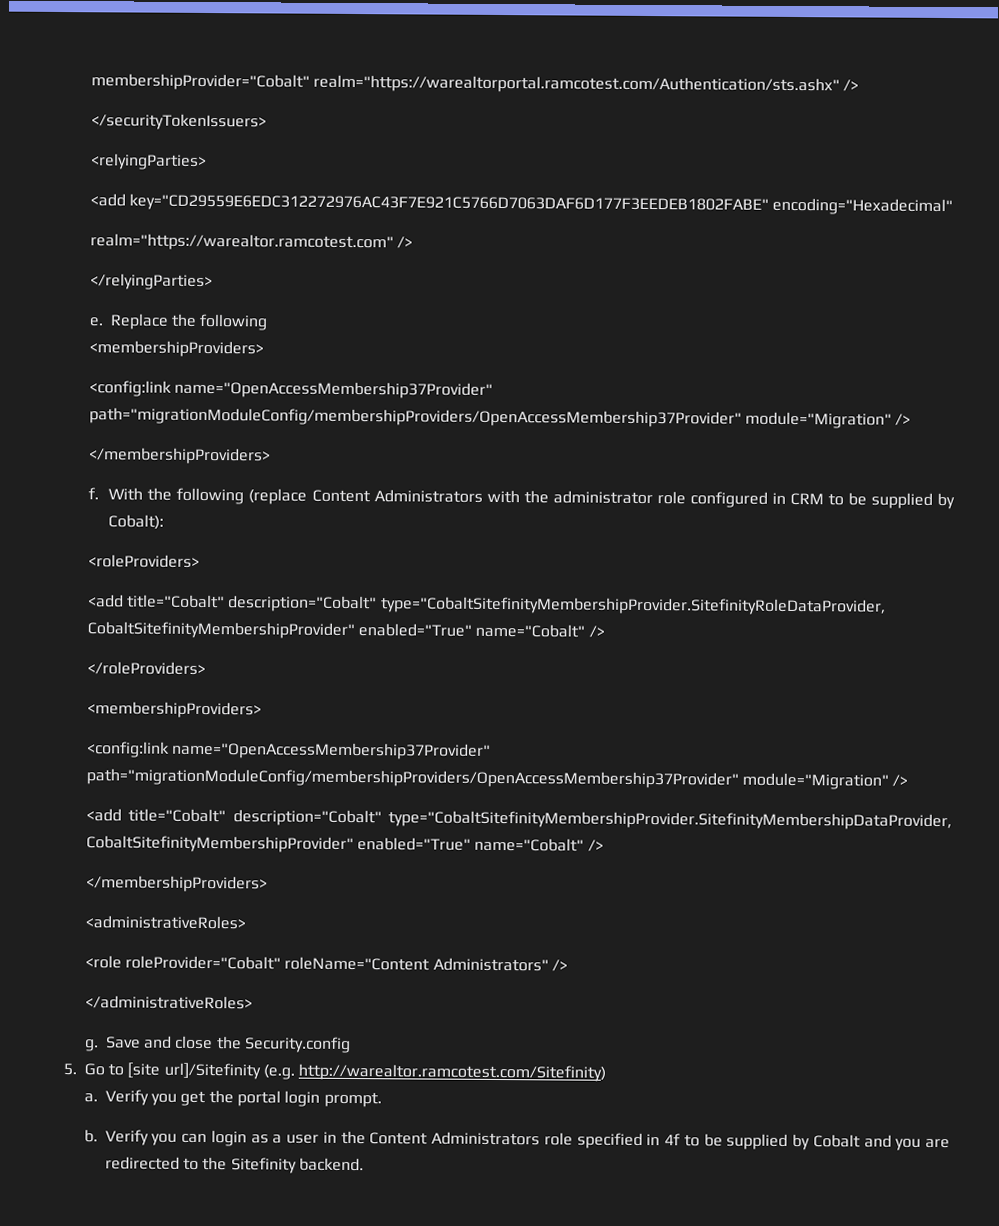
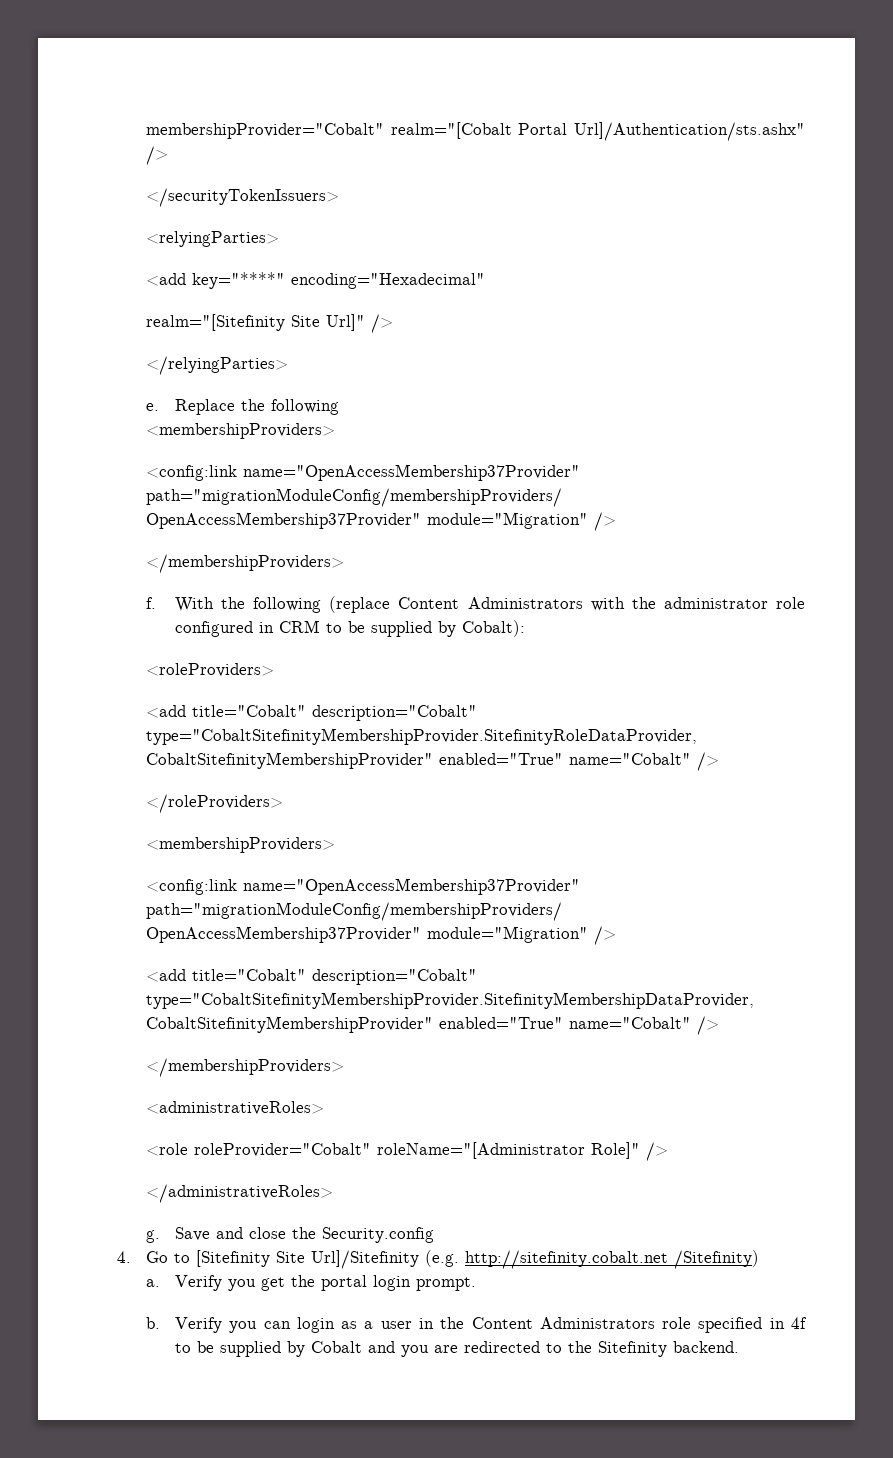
[312,74,840,95] realm="https://warealtorportal.ramcotest.com/Authentication/sts.ashx" -> [390,122,805,141] realm="[Cobalt Portal Url]/Authentication/sts.ashx"
[128,193,769,214] key="CD29559E6EDC312272976AC43F7E921C5766D7063DAF6D177F3EEDEB1802FABE" -> [192,272,286,289] key="****"
[89,233,394,252] realm="https://warealtor.ramcotest.com" -> [146,314,366,331] realm="[Sitefinity Site Url]"
[284,956,549,972] roleName="Content Administrators" -> [377,1142,641,1159] roleName="[Administrator Role]"
[62,1063,77,1076] 5. -> [117,1251,132,1263] 4.
[127,1062,607,1082] [site url]/Sitefinity (e.g. http://warealtor.ramcotest.com/Sitefinity) -> [196,1250,760,1269] [Sitefinity Site Url]/Sitefinity (e.g. http://sitefinity.cobalt.net /Sitefinity)

